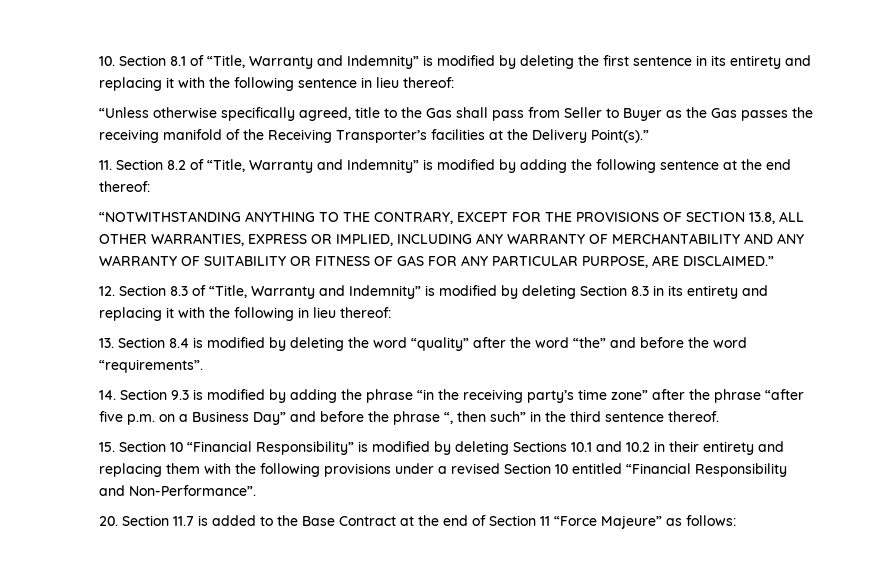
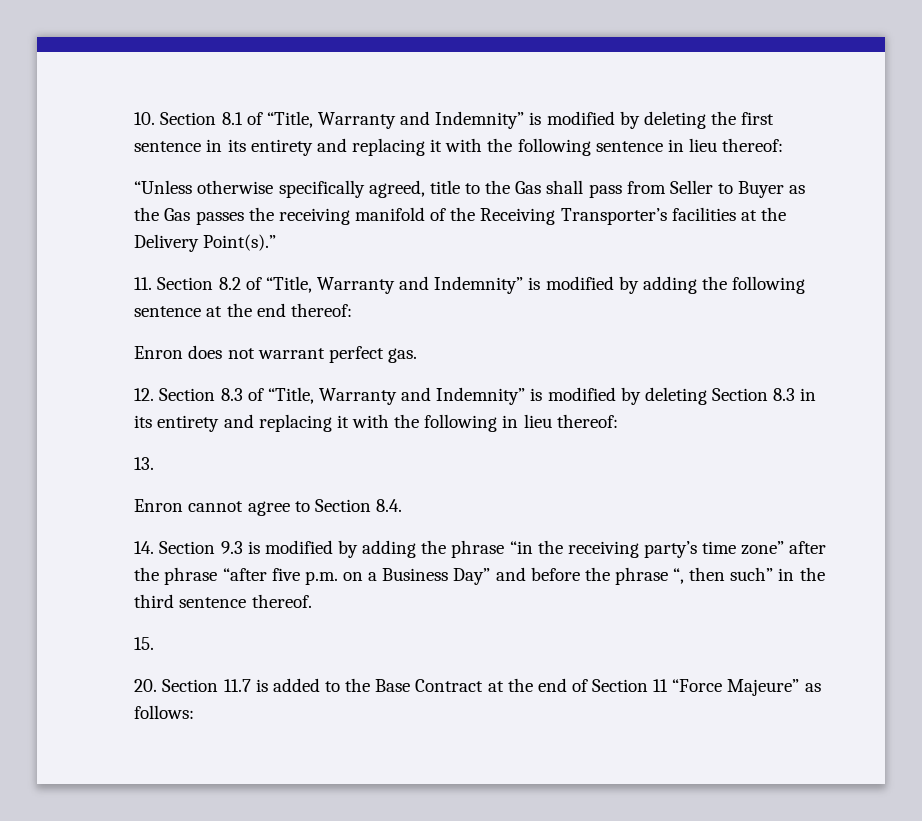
[98,211,804,224] [98,233,804,246] [98,255,774,268] “NOTWITHSTANDING ANYTHING TO THE CONTRARY, EXCEPT FOR THE PROVISIONS OF SECTION 13.8, ALL OTHER WARRANTIES, EXPRESS OR IMPLIED, INCLUDING ANY WARRANTY OF MERCHANTABILITY AND ANY WARRANTY OF SUITABILITY OR FITNESS OF GAS FOR ANY PARTICULAR PURPOSE, ARE DISCLAIMED.” -> [134,345,417,363] Enron does not warrant perfect gas.
[117,337,747,351] [98,359,203,373] Section 8.4 is modified by deleting the word “quality” after the word “the” and before the word “requirements”. -> [134,499,402,516] // Enron cannot agree to Section 8.4.
[118,441,784,455] [98,463,787,477] [98,485,256,496] Section 10 “Financial Responsibility” is modified by deleting Sections 10.1 and 10.2 in their entirety and replacing them with the following provisions under a revised Section 10 entitled “Financial Responsibility and Non-Performance”. -> (155, 643) none

